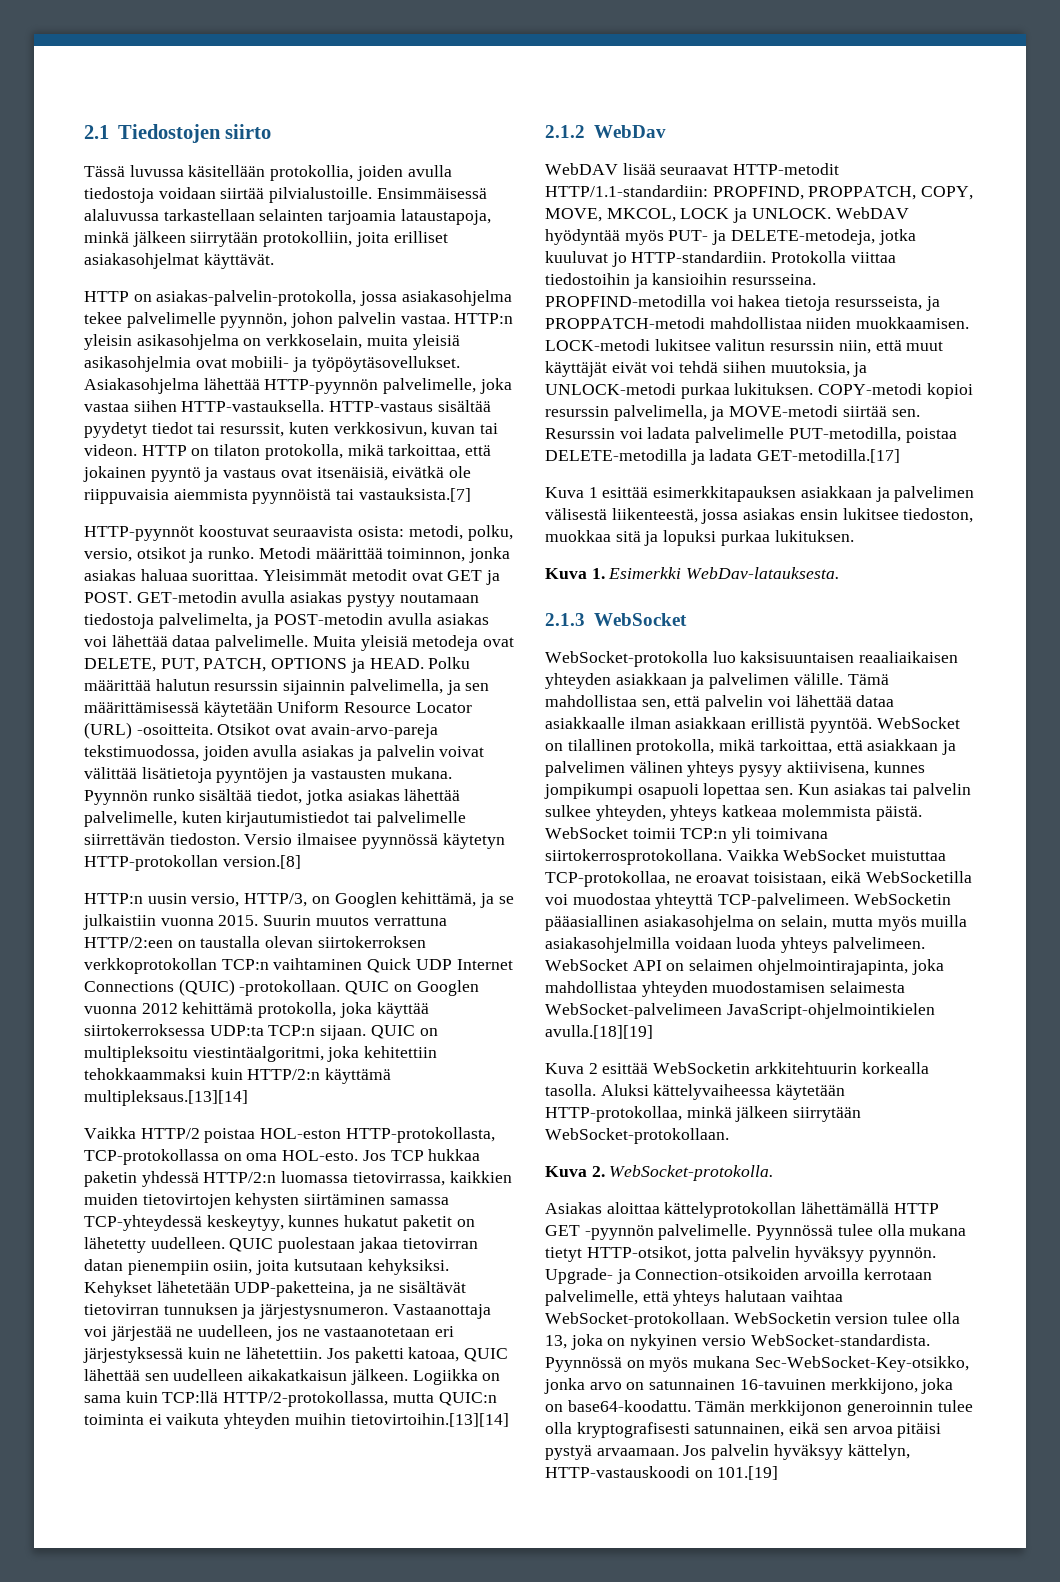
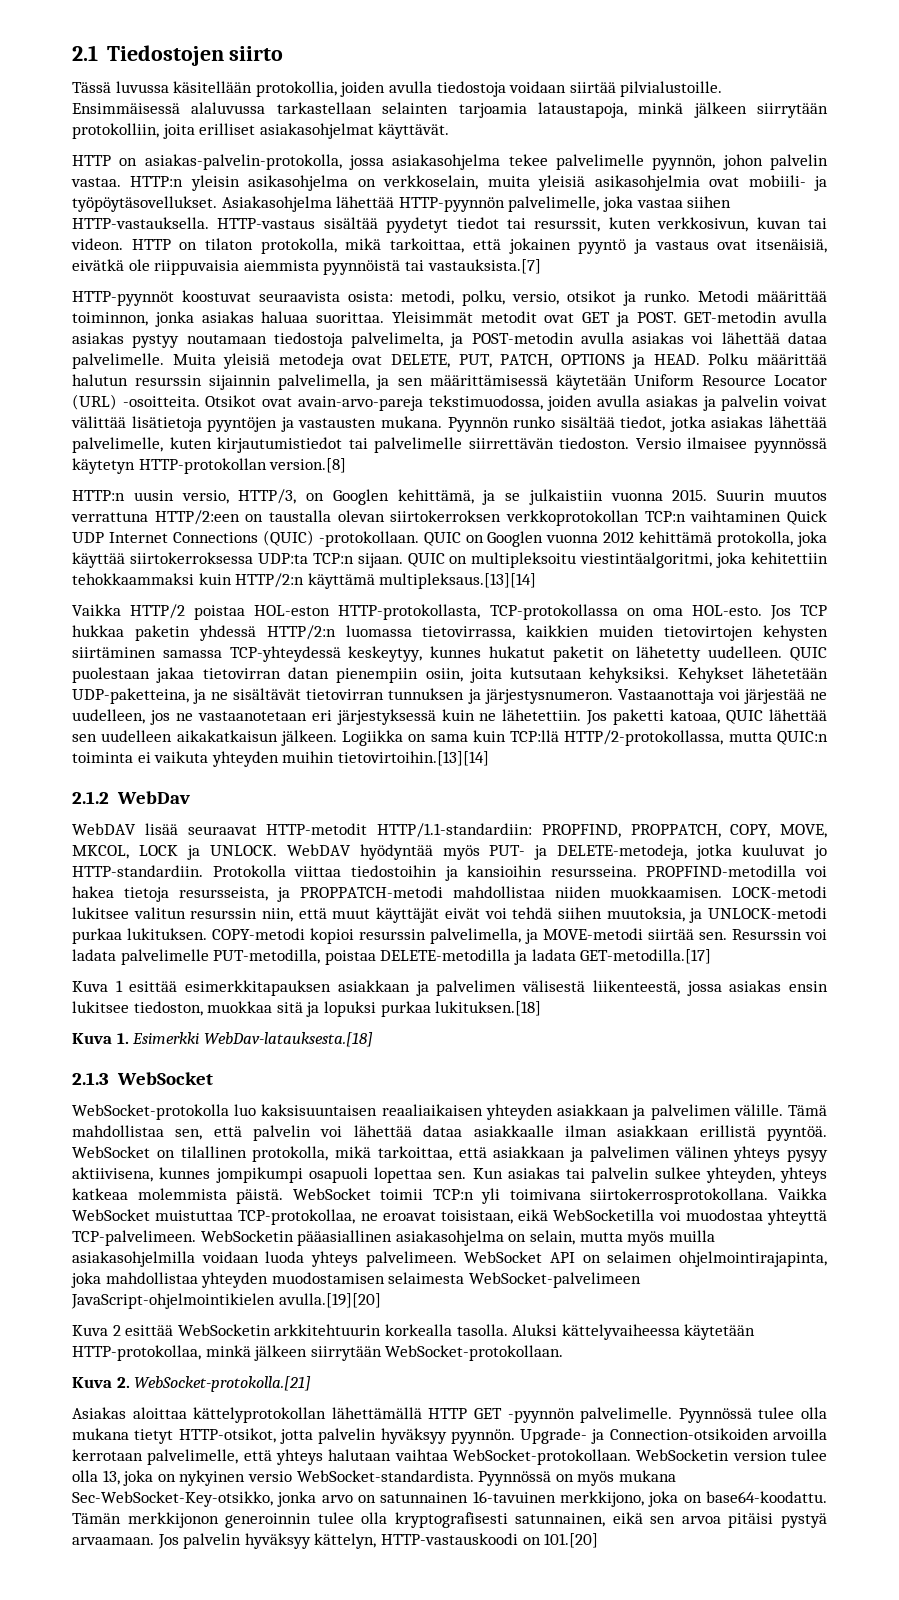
[774,530,854,542] lukituksen. -> [435,1001,542,1016] lukituksen.[18]
[686,567,840,579] WebDav-latauksesta. -> [203,1032,373,1047] WebDav-latauksesta.[18]
[545,1025,653,1039] avulla.[18][19] -> [278,1293,381,1308] avulla.[19][20]
[609,1165,774,1181] WebSocket-protokolla. -> [134,1376,312,1392] WebSocket-protokolla.[21]
[717,1466,779,1480] 101.[19] -> [544,1533,599,1548] 101.[20]

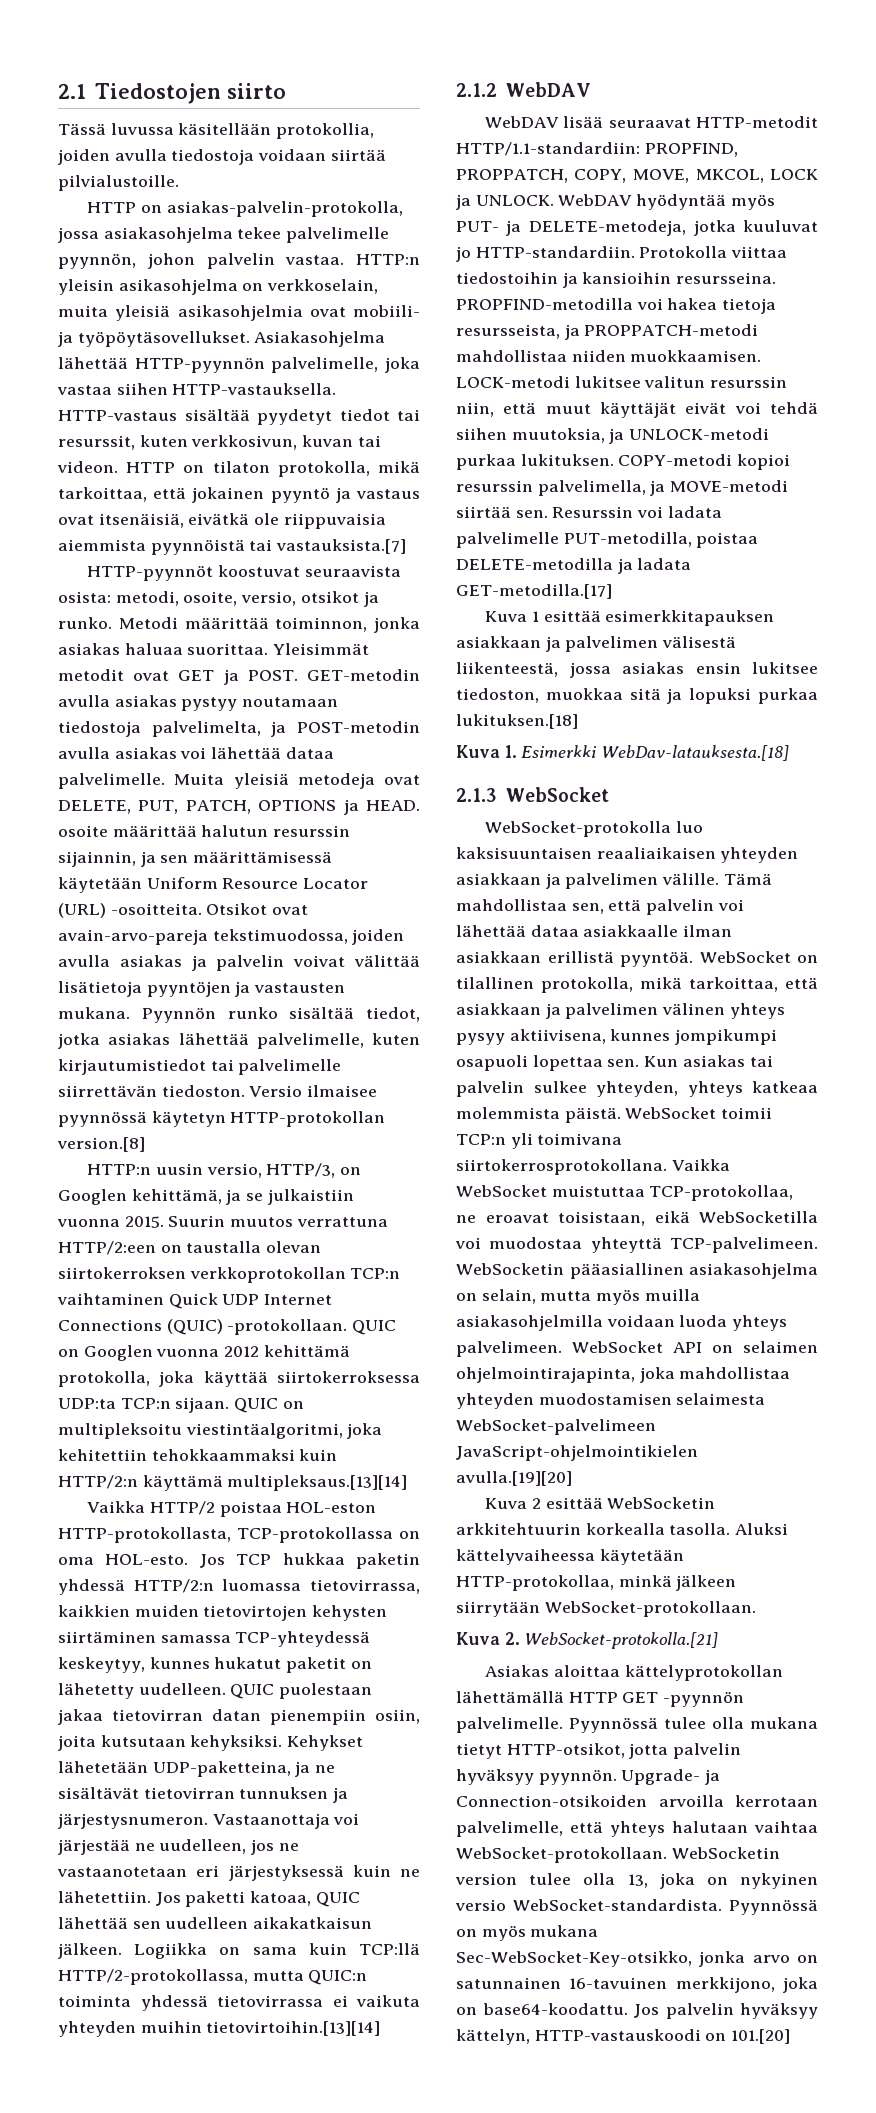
[72,102,828,118] [72,123,450,139] Ensimmäisessä alaluvussa tarkastellaan selainten tarjoamia lataustapoja, minkä jälkeen siirrytään protokolliin, joita erilliset asiakasohjelmat käyttävät. -> (179, 183) none
[462,290,505,306] polku, -> [183,591,238,606] osoite,
[708,353,749,365] Polku -> [58,825,108,837] osoite
[209,374,370,390] sijainnin palvelimella, -> [58,851,136,867] sijainnin,
(133, 757) none -> [140,1995,323,2011] yhdessä tietovirrassa
[116,791,190,804] WebDav -> [505,82,591,97] WebDAV
[72,1512,827,1528] [72,1537,154,1545] Tämän merkkijonon generoinnin tulee olla kryptografisesti satunnainen, eikä sen arvoa pitäisi pystyä arvaamaan. -> (628, 2009) none

